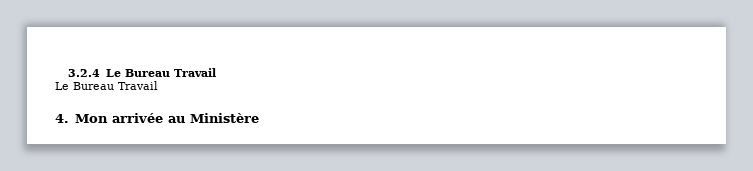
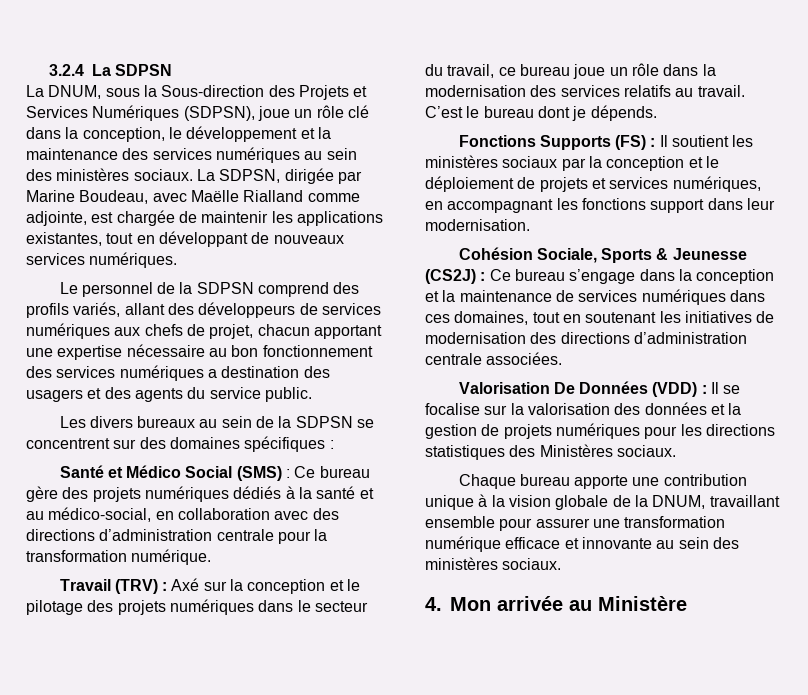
[105,68,216,77] [55,81,158,90] Le Bureau Travail // Le Bureau Travail -> [91,64,173,76] [26,85,368,100] [26,105,369,121] [26,126,331,142] [26,147,357,163] [26,168,362,184] [26,190,360,204] [26,210,383,226] [26,231,344,247] [26,252,178,268] [59,282,360,297] [26,302,381,318] [26,323,382,339] [26,344,373,360] [26,365,330,381] [26,387,312,402] [59,416,375,428] [26,436,334,452] [59,465,370,481] [26,486,374,502] [26,507,339,522] [26,529,328,544] [26,549,212,565] [59,578,361,594] [26,599,368,615] [425,63,716,79] [425,85,745,97] [425,105,657,121] [458,135,754,150] [425,155,719,171] [425,176,761,192] [425,198,775,213] [425,219,530,231] [458,247,747,263] [425,269,775,284] [425,289,765,305] [425,311,775,325] [425,332,747,344] [425,352,563,365] [458,381,741,397] [425,402,742,415] [425,423,775,439] [425,444,676,460] [458,474,747,489] [425,494,780,510] [425,516,726,531] [425,536,739,552] [425,557,562,570] La SDPSN // La DNUM, sous la Sous-direction des Projets et Services Numériques (SDPSN), joue un rôle clé dans la conception, le développement et la maintenance des services numériques au sein des ministères sociaux. La SDPSN, dirigée par Marine Boudeau, avec Maëlle Rialland comme adjointe, est chargée de maintenir les applications existantes, tout en développant de nouveaux services numériques. // Le personnel de la SDPSN comprend des profils variés, allant des développeurs de services numériques aux chefs de projet, chacun apportant une expertise nécessaire au bon fonctionnement des services numériques a destination des usagers et des agents du service public. // Les divers bureaux au sein de la SDPSN se concentrent sur des domaines spécifiques : // Santé et Médico Social (SMS) : Ce bureau gère des projets numériques dédiés à la santé et au médico-social, en collaboration avec des directions d’administration centrale pour la transformation numérique. // Travail (TRV) : Axé sur la conception et le pilotage des projets numériques dans le secteur du travail, ce bureau joue un rôle dans la modernisation des services relatifs au travail. C’est le bureau dont je dépends. // Fonctions Supports (FS) : Il soutient les ministères sociaux par la conception et le déploiement de projets et services numériques, en accompagnant les fonctions support dans leur modernisation. // Cohésion Sociale, Sports & Jeunesse (CS2J) : Ce bureau s’engage dans la conception et la maintenance de services numériques dans ces domaines, tout en soutenant les initiatives de modernisation des directions d’administration centrale associées. // Valorisation De Données (VDD) : Il se focalise sur la valorisation des données et la gestion de projets numériques pour les directions statistiques des Ministères sociaux. // Chaque bureau apporte une contribution unique à la vision globale de la DNUM, travaillant ensemble pour assurer une transformation numérique efficace et innovante au sein des ministères sociaux.

